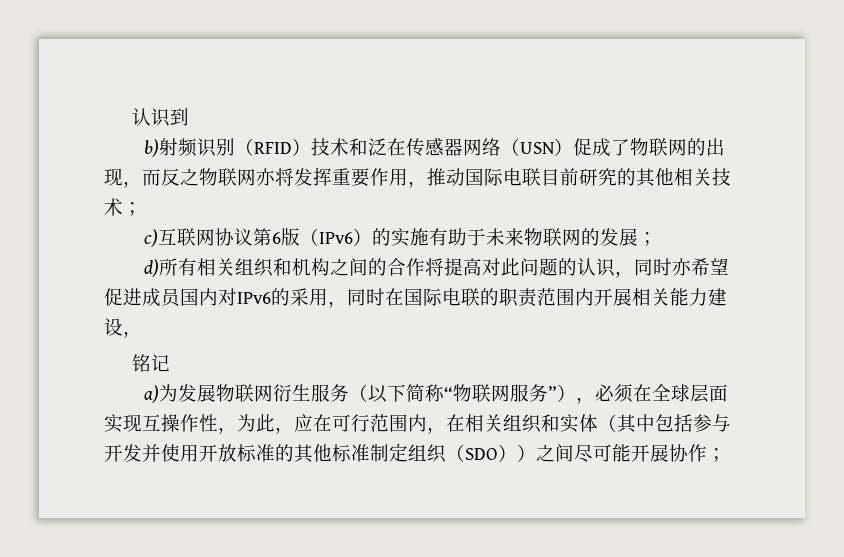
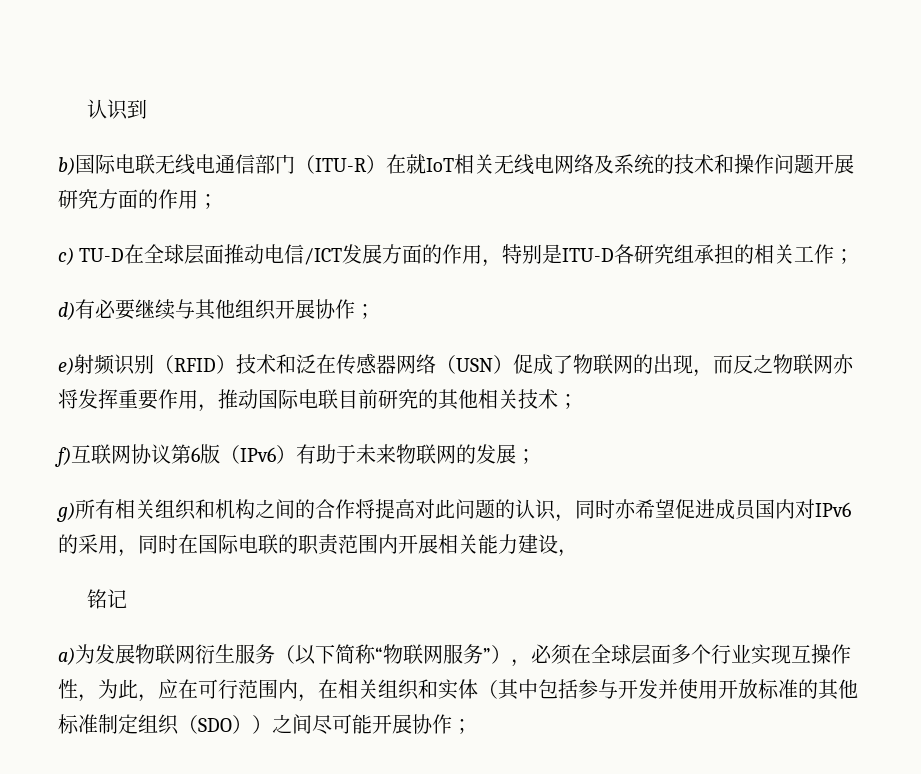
(160, 148) none -> [75,154,854,175] [58,189,218,209] [58,244,855,267] [58,299,375,320] [58,357,74,375] 国际电联无线电通信部门（ITU-R）在就IoT相关无线电网络及系统的技术和操作问题开展研究方面的作用； // c) TU-D在全球层面推动电信/ICT发展方面的作用，特别是ITU-D各研究组承担的相关工作； // d)有必要继续与其他组织开展协作； // e)
[144,229,159,247] c) -> [55,447,71,467] f)
[372,228,430,247] 的实施 -> (296, 454) none
[144,259,160,277] d) -> [56,502,75,522] g)
(729, 393) none -> [671,644,751,664] 多个行业

